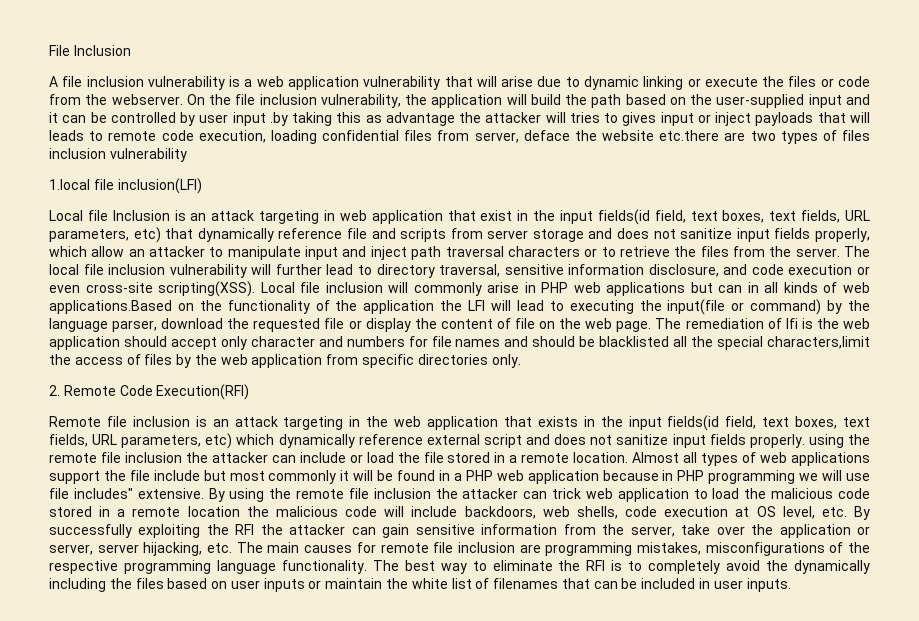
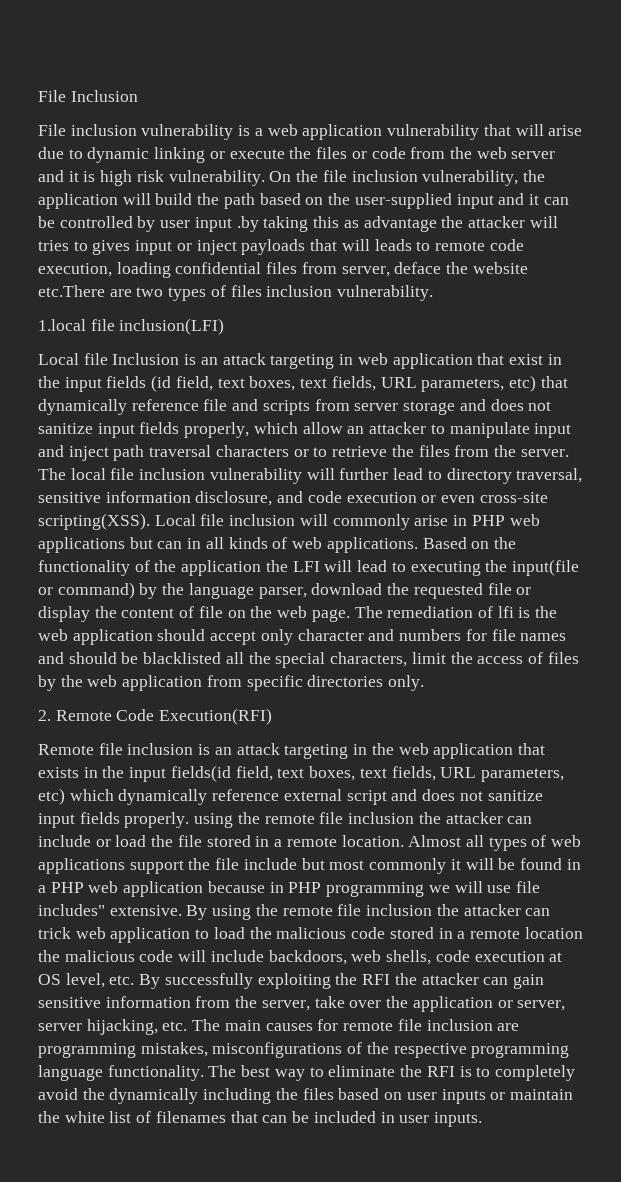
[49,76,83,87] A file -> [38,124,66,136] File
[111,94,183,105] webserver. -> [476,147,556,159] [38,170,265,186] web server and it is high risk vulnerability.
[659,130,720,141] etc.there -> [38,285,105,297] etc.There
[109,148,187,162] vulnerability -> [337,285,434,301] vulnerability.
[597,209,650,225] fields(id -> [106,375,172,392] fields (id
[49,300,172,314] applications.Based -> [326,537,467,553] applications. Based
[767,336,871,349] characters,limit -> [330,652,446,667] characters, limit

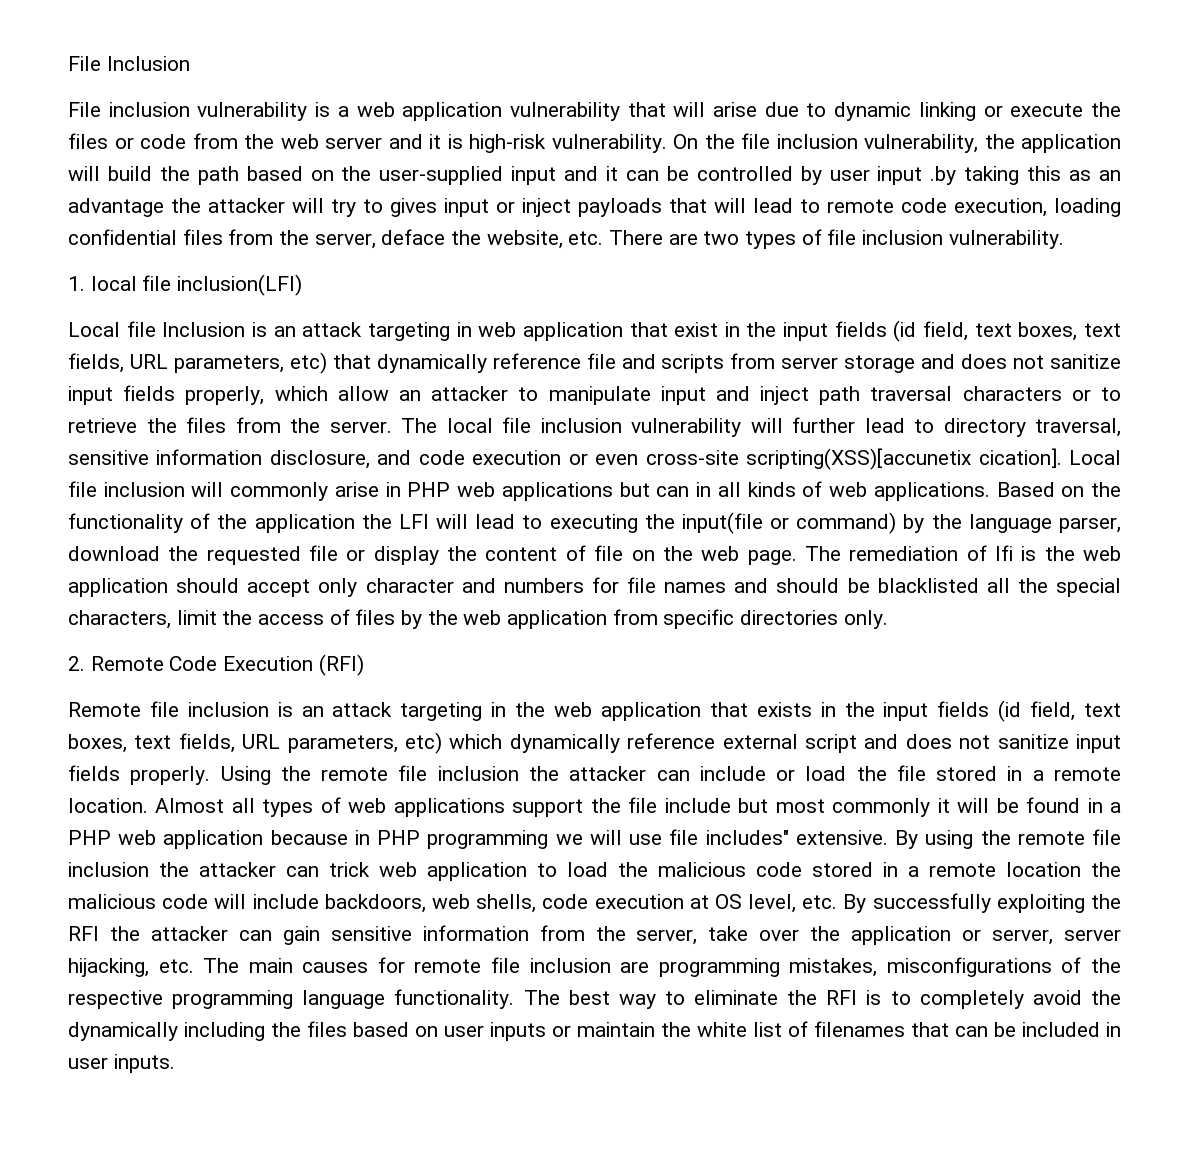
[100,170,164,186] high risk -> [469,134,546,153] high-risk
(359, 224) none -> [1099,170,1122,181] an
[38,240,69,251] tries -> [331,199,356,217] try
[374,239,412,251] leads -> [753,198,793,213] lead
(337, 268) none -> [279,230,310,245] the
[472,262,528,274] [38,285,105,297] website etc.There -> [486,230,664,249] website, etc. There
[230,285,262,297] files -> [827,229,857,245] file
[38,319,86,331] 1.local -> [68,276,137,291] 1. local
[38,513,150,530] scripting(XSS). -> [746,448,1062,470] scripting(XSS)[accunetix cication].
[159,708,273,725] Execution(RFI) -> [223,654,364,676] Execution (RFI)
[170,765,231,782] fields(id -> [937,700,1022,722] fields (id
[194,813,234,828] using -> [220,766,271,785] Using

